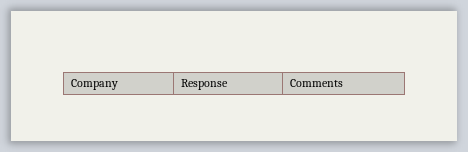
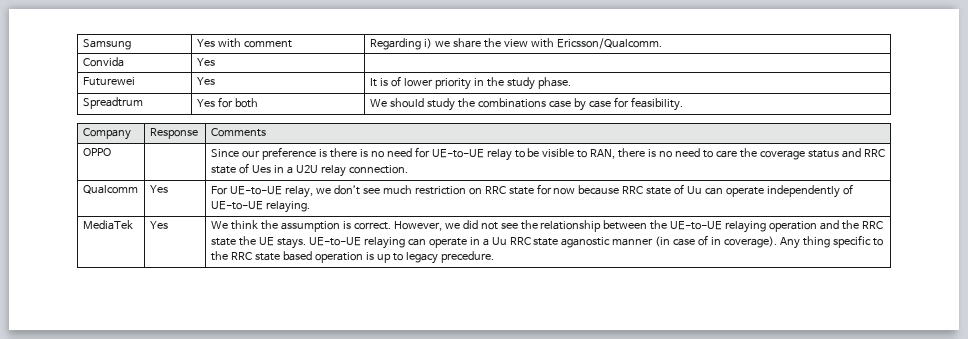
[71,79,119,90] [181,79,229,90] [290,79,344,87] Company | Response | Comments -> [82,39,131,50] [196,38,292,48] [369,38,662,50] [82,57,124,67] [196,58,215,66] [82,77,135,86] [196,77,215,85] [369,76,571,90] [82,97,143,109] [196,97,258,108] [369,97,683,111] [82,128,131,140] [149,128,198,139] [210,128,266,137] [82,148,111,156] [210,147,886,161] [210,163,408,177] [82,185,138,194] [149,185,168,193] [210,184,854,198] [210,201,310,213] [82,220,133,230] [149,221,168,229] [210,220,884,233] [210,235,884,249] [210,251,494,264] Samsung | Yes with comment | Regarding i) we share the view with Ericsson/Qualcomm. // Convida | Yes | // Futurewei | Yes | It is of lower priority in the study phase. // Spreadtrum | Yes for both | We should study the combinations case by case for feasibility. // Company | Response | Comments // OPPO | | Since our preference is there is no need for UE-to-UE relay to be visible to RAN, there is no need to care the coverage status and RRC state of Ues in a U2U relay connection. // Qualcomm | Yes | For UE-to-UE relay, we don’t see much restriction on RRC state for now because RRC state of Uu can operate independently of UE-to-UE relaying. // MediaTek | Yes | We think the assumption is correct. However, we did not see the relationship between the UE-to-UE relaying operation and the RRC state the UE stays. UE-to-UE relaying can operate in a Uu RRC state aganostic manner (in case of in coverage). Any thing specific to the RRC state based operation is up to legacy precedure.

